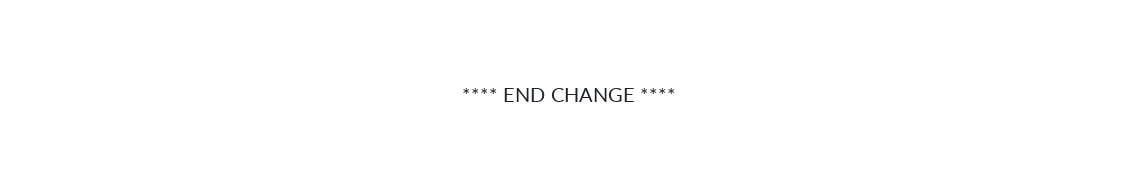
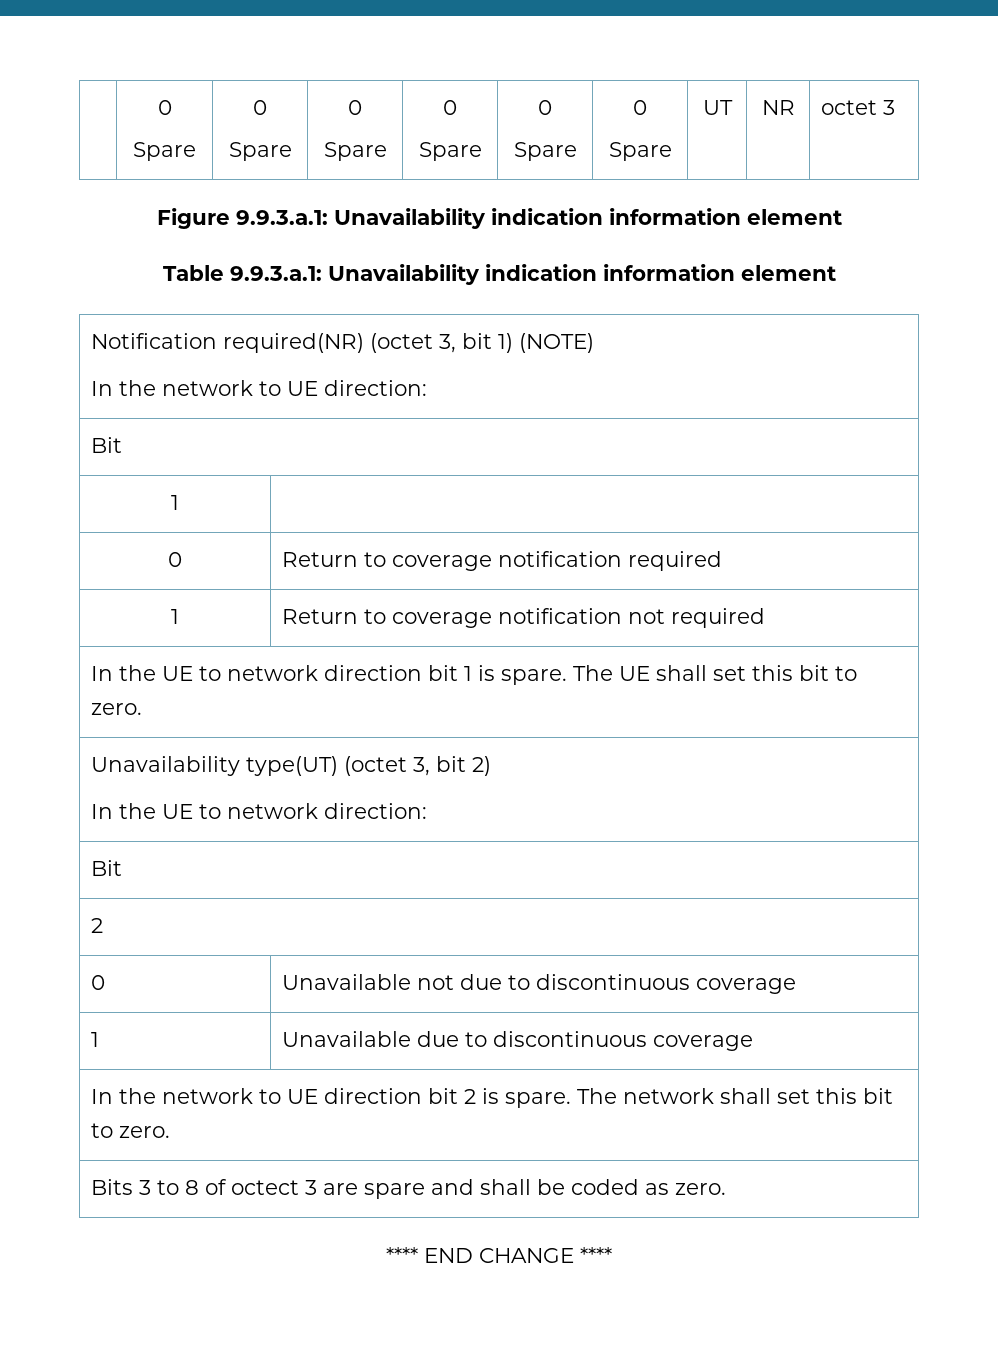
(462, 95) none -> [157,100,172,115] [133,142,196,161] [253,100,267,115] [228,142,292,161] [348,100,362,115] [323,142,387,161] [443,100,457,115] [418,142,482,161] [538,100,552,115] [513,142,577,161] [633,100,648,115] [608,142,672,161] [702,100,733,115] [761,100,795,115] [821,100,896,115] [156,208,842,229] [162,264,836,285] [91,333,595,353] [91,380,428,396] [91,437,123,453] [171,495,179,510] [168,552,182,567] [282,551,723,571] [171,609,179,624] [282,608,766,628] [91,665,858,685] [91,703,143,715] [91,756,492,776] [91,803,428,819] [91,860,123,876] [91,918,104,933] [91,975,106,990] [282,974,797,994] [91,1032,100,1047] [282,1031,754,1051] [91,1088,894,1108] [91,1123,171,1138] [91,1179,727,1199] | 0 // Spare | 0 // Spare | 0 // Spare | 0 // Spare | 0 // Spare | 0 // Spare | UT | NR | octet 3 // Figure 9.9.3.a.1: Unavailability indication information element // Table 9.9.3.a.1: Unavailability indication information element // Notification required(NR) (octet 3, bit 1) (NOTE) // In the network to UE direction: // Bit // 1 | // 0 | Return to coverage notification required // 1 | Return to coverage notification not required // In the UE to network direction bit 1 is spare. The UE shall set this bit to zero. // Unavailability type(UT) (octet 3, bit 2) // In the UE to network direction: // Bit // 2 // 0 | Unavailable not due to discontinuous coverage // 1 | Unavailable due to discontinuous coverage // In the network to UE direction bit 2 is spare. The network shall set this bit to zero. // Bits 3 to 8 of octect 3 are spare and shall be coded as zero. //

